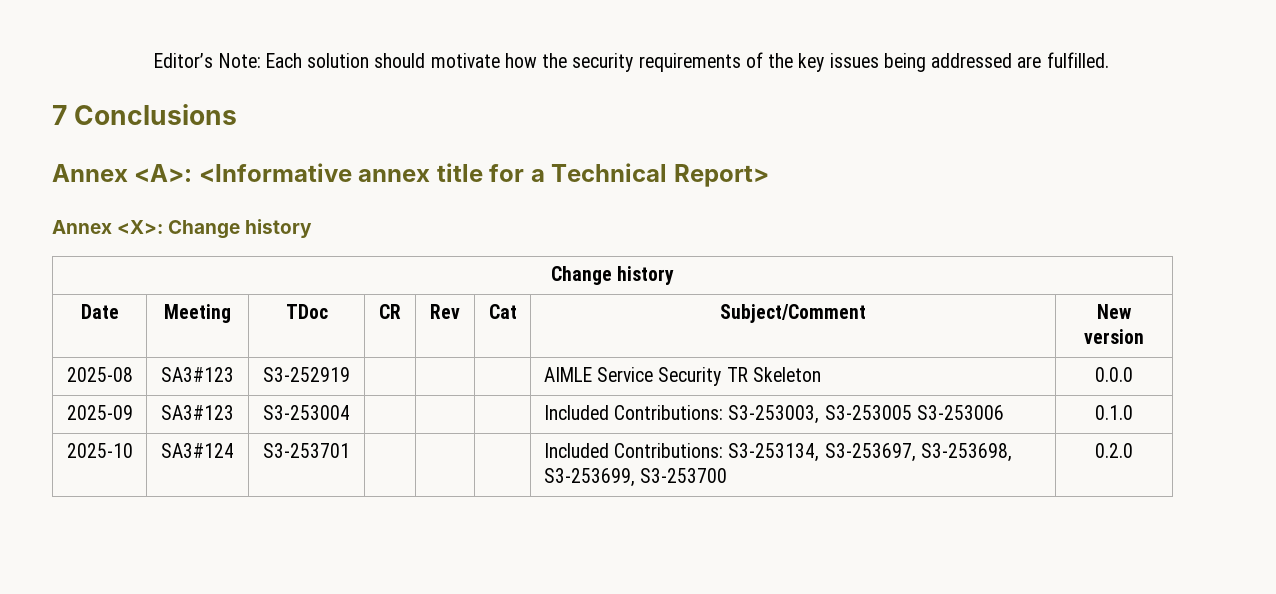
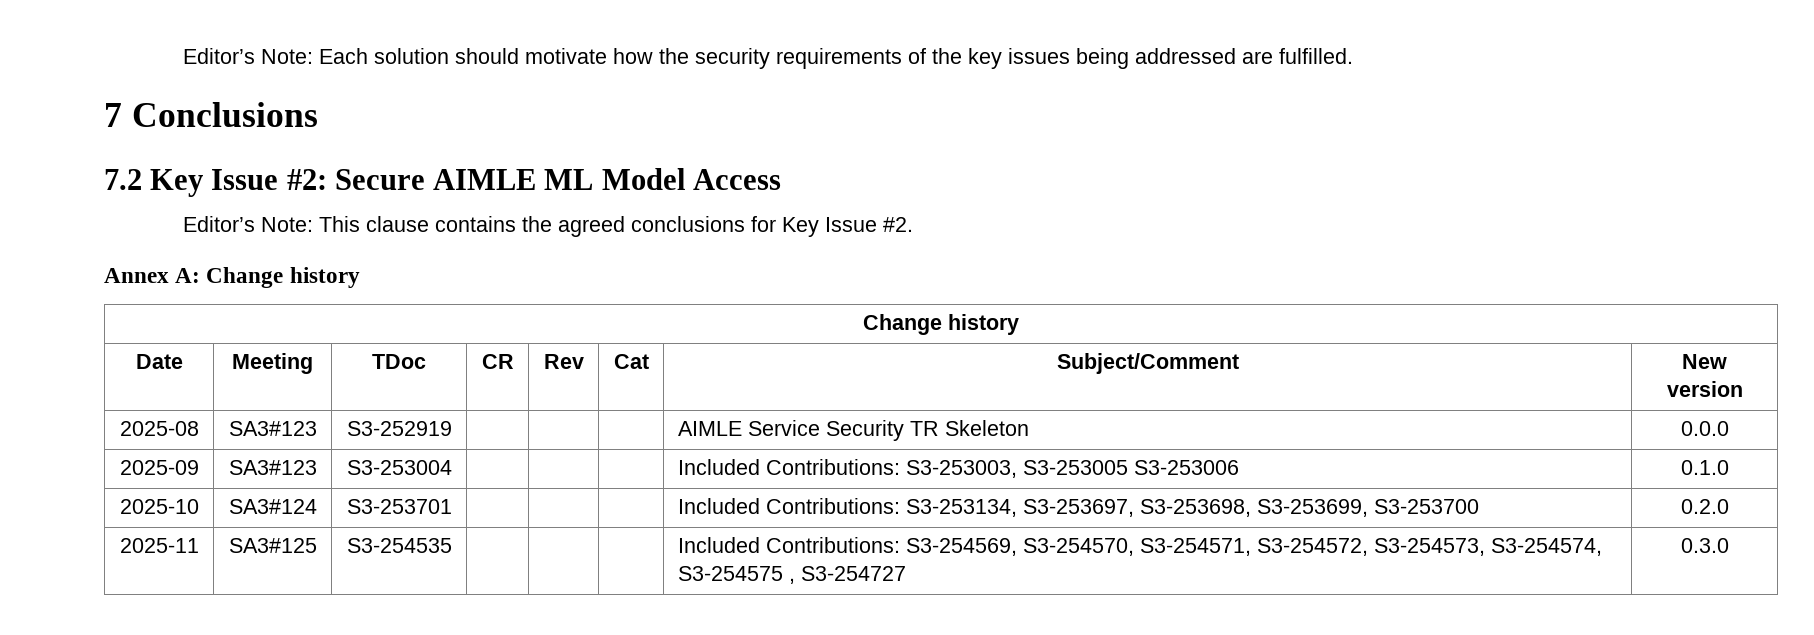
[52,163,769,187] [52,220,164,234] Annex <A>: <Informative annex title for a Technical Report> // Annex <X>: -> [104,168,781,197] [183,216,914,237] [104,268,201,283] 7.2 Key Issue #2: Secure AIMLE ML Model Access // Editor’s Note: This clause contains the agreed conclusions for Key Issue #2. // Annex A:
(1133, 450) none -> [119,538,199,553] [228,538,317,553] [346,538,452,553] [677,537,1602,556] [677,566,906,584] [1680,538,1729,553] // 2025-11 | SA3#125 | S3-254535 | | | | Included Contributions: S3‑254569, S3‑254570, S3‑254571, S3‑254572, S3‑254573, S3‑254574, S3‑254575 , S3‑254727 | 0.3.0

